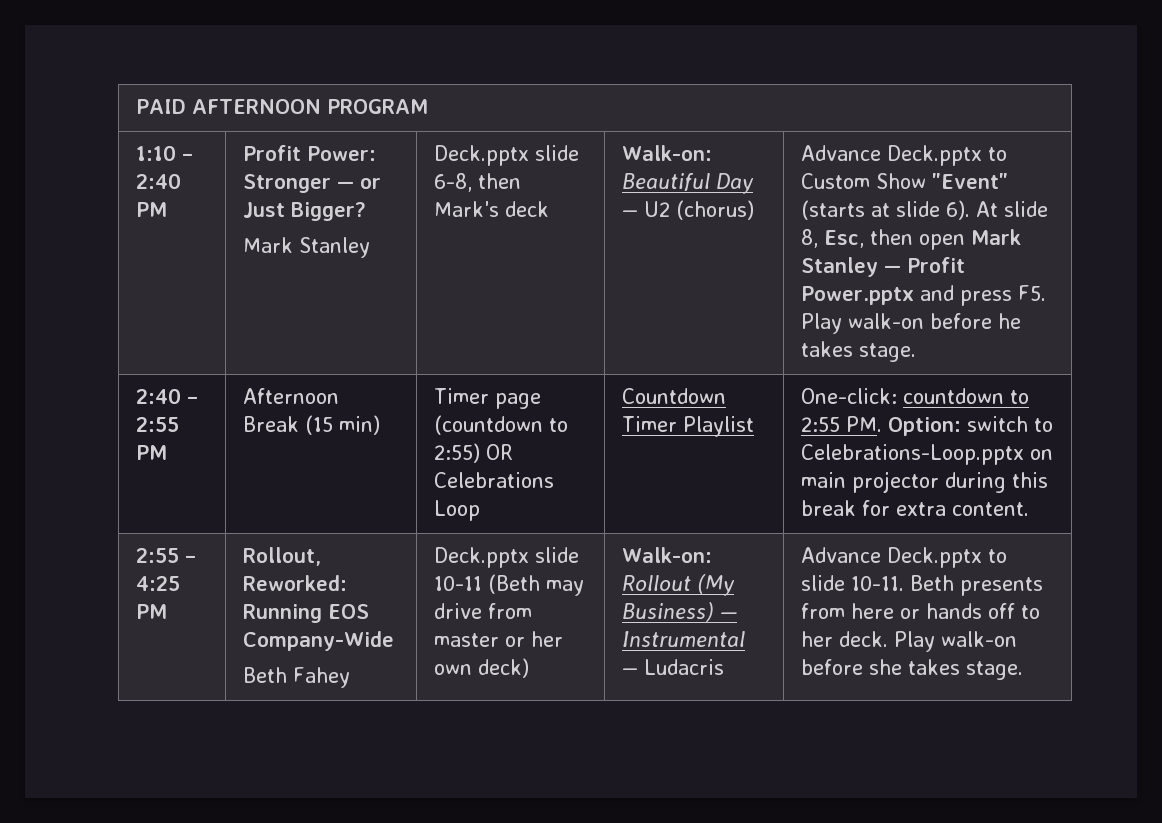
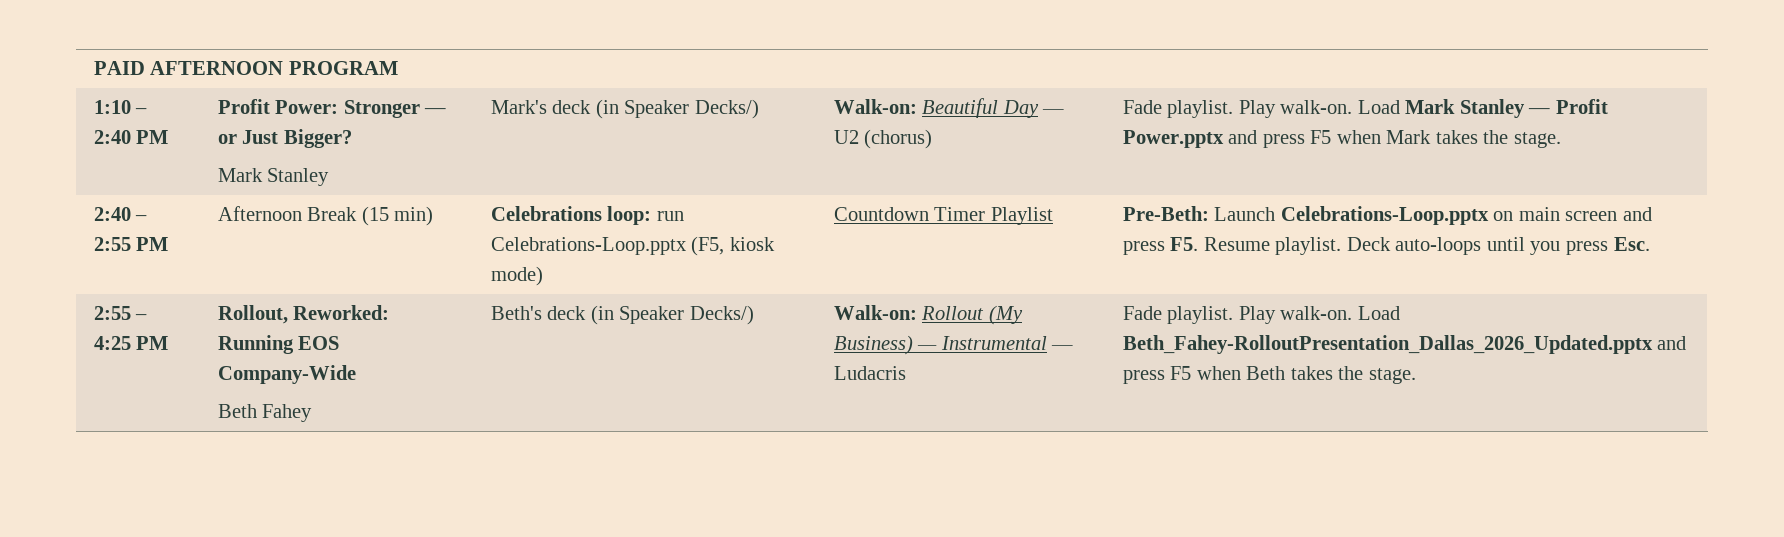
[433,145,579,166] [433,173,521,192] Deck.pptx slide 6-8, then -> (330, 177) none
(549, 209) none -> [595,99,759,119] (in Speaker Decks/)
[800,145,1007,166] [800,173,1008,189] [800,200,1048,220] [800,229,965,250] Advance Deck.pptx to Custom Show "Event" (starts at slide 6). At slide 8, Esc, then open -> [1122,100,1400,118] Fade playlist. Play walk-on. Load
[1017,285,1046,301] [800,313,1021,334] [800,341,853,357] F5. Play walk-on before he takes -> [1310,130,1509,144] F5 when Mark takes the
[433,388,541,409] [433,415,568,435] [433,443,513,463] [433,472,554,488] [433,500,480,521] [621,388,726,404] [621,416,754,437] [800,388,1029,404] [800,416,1053,436] [800,444,1053,465] [800,471,1048,493] [800,500,1029,516] Timer page (countdown to 2:55) OR Celebrations Loop | Countdown Timer Playlist | One-click: countdown to 2:55 PM. Option: switch to Celebrations-Loop.pptx on main projector during this break for extra content. -> [490,206,684,225] [490,236,775,256] [490,266,543,286] [833,207,1053,225] [1122,206,1652,225] [1122,237,1650,255] Celebrations loop: run Celebrations-Loop.pptx (F5, kiosk mode) | Countdown Timer Playlist | Pre-Beth: Launch Celebrations-Loop.pptx on main screen and press F5. Resume playlist. Deck auto-loops until you press Esc.
[433,547,579,568] [433,574,584,596] [433,603,532,619] [433,631,563,647] [433,658,529,678] Deck.pptx slide 10-11 (Beth may drive from master or her own deck) -> [490,305,754,325] Beth's deck (in Speaker Decks/)
[800,547,1007,568] [800,575,1043,596] [800,603,1040,619] [800,631,1017,652] [800,659,960,675] Advance Deck.pptx to slide 10-11. Beth presents from here or hands off to her deck. Play walk-on before she takes -> [1122,306,1400,324] [1122,335,1687,354] [1122,366,1364,384] Fade playlist. Play walk-on. Load Beth_Fahey-RolloutPresentation_Dallas_2026_Updated.pptx and press F5 when Beth takes the

